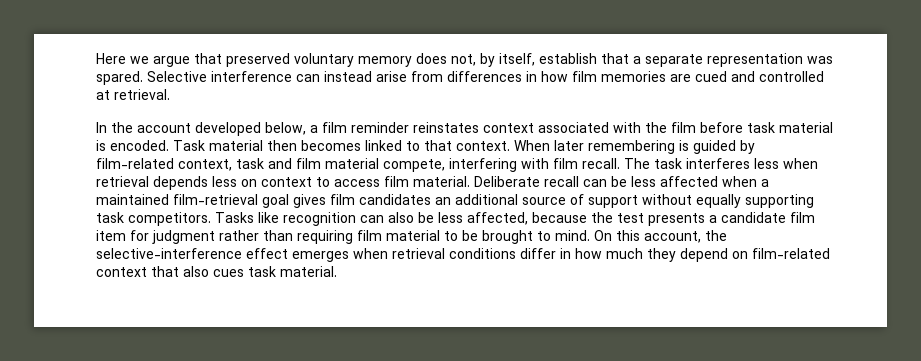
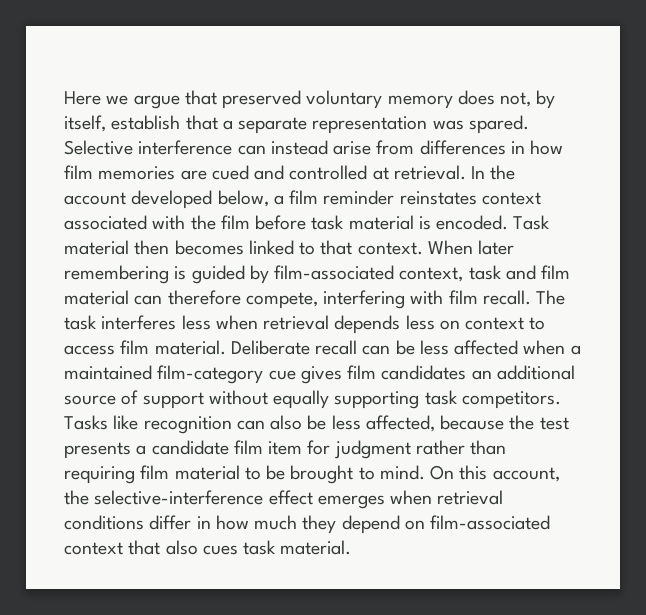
(170, 94) // -> (466, 172) none
[96,158,174,169] film-related -> [274,265,395,280] film-associated
(379, 163) none -> [134,290,241,305] can therefore
[173,194,289,208] film-retrieval goal -> [157,365,296,384] film-category cue
[752,248,830,259] film-related -> [430,515,551,530] film-associated

